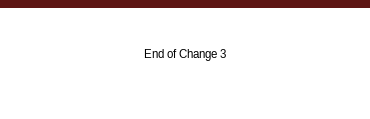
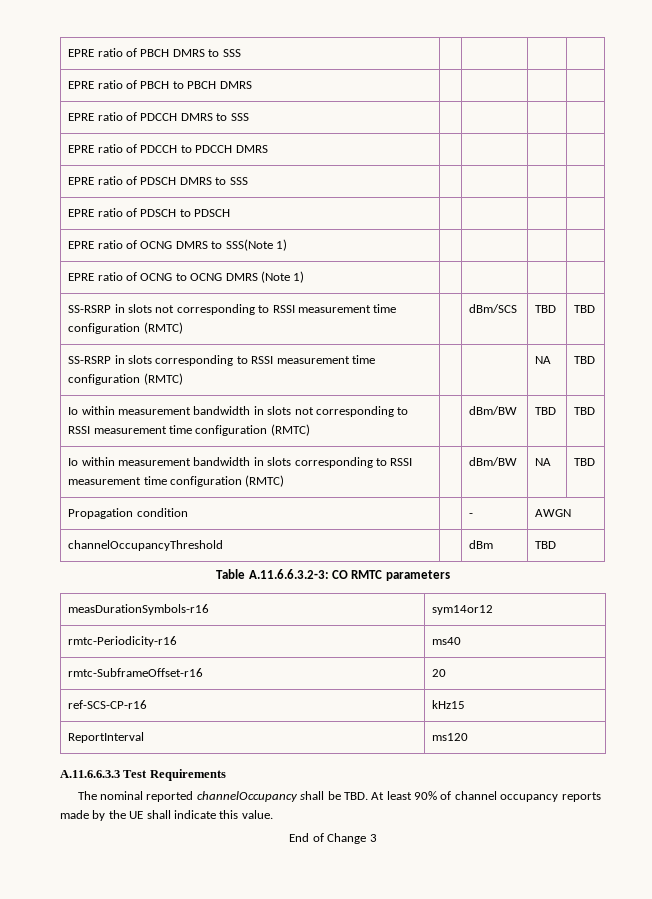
(143, 53) none -> [68,48,241,57] [68,80,252,89] [68,112,249,121] [68,144,268,153] [68,176,248,185] [68,208,231,217] [68,239,287,251] [68,271,305,283] [68,304,397,315] [68,322,183,334] [469,304,518,313] [535,305,557,313] [574,305,596,313] [68,355,375,366] [68,373,183,385] [535,356,552,364] [574,356,596,364] [68,406,409,417] [68,424,310,436] [469,406,518,415] [535,407,557,415] [574,407,596,415] [68,457,413,468] [68,475,285,487] [469,457,518,466] [535,458,552,466] [574,458,596,466] [68,508,188,519] [469,513,474,517] [535,509,572,517] [68,540,224,551] [469,540,494,549] [535,541,557,549] [216,569,450,581] [68,604,210,615] [432,605,494,615] [68,636,178,647] [432,637,462,645] [68,668,204,677] [432,669,447,677] [68,700,148,709] [432,700,466,709] [68,732,145,743] [432,733,469,741] [60,769,226,781] [77,791,601,802] [60,810,273,821] EPRE ratio of PBCH DMRS to SSS | | | | // EPRE ratio of PBCH to PBCH DMRS | | | | // EPRE ratio of PDCCH DMRS to SSS | | | | // EPRE ratio of PDCCH to PDCCH DMRS | | | | // EPRE ratio of PDSCH DMRS to SSS | | | | // EPRE ratio of PDSCH to PDSCH | | | | // EPRE ratio of OCNG DMRS to SSS(Note 1) | | | | // EPRE ratio of OCNG to OCNG DMRS (Note 1) | | | | // SS-RSRP in slots not corresponding to RSSI measurement time configuration (RMTC) | | dBm/SCS | TBD | TBD // SS-RSRP in slots corresponding to RSSI measurement time configuration (RMTC) | | | NA | TBD // Io within measurement bandwidth in slots not corresponding to RSSI measurement time configuration (RMTC) | | dBm/BW | TBD | TBD // Io within measurement bandwidth in slots corresponding to RSSI measurement time configuration (RMTC) | | dBm/BW | NA | TBD // Propagation condition | | - | AWGN // channelOccupancyThreshold | | dBm | TBD // Table A.11.6.6.3.2-3: CO RMTC parameters // measDurationSymbols-r16 | sym14or12 // rmtc-Periodicity-r16 | ms40 // rmtc-SubframeOffset-r16 | 20 // ref-SCS-CP-r16 | kHz15 // ReportInterval | ms120 // A.11.6.6.3.3 Test Requirements // The nominal reported channelOccupancy shall be TBD. At least 90% of channel occupancy reports made by the UE shall indicate this value. //

